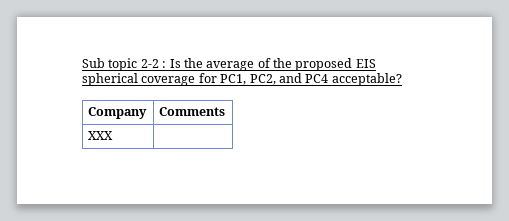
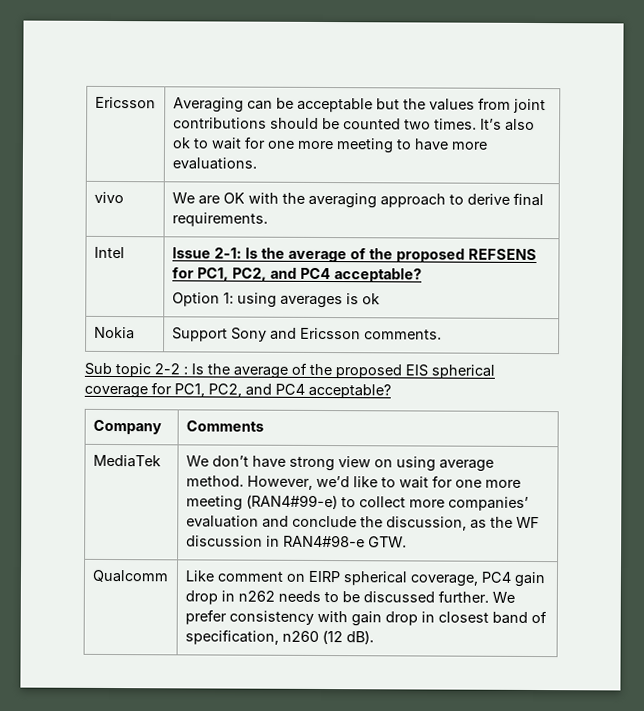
(82, 63) none -> [94,96,156,109] [172,97,546,114] [172,117,535,131] [171,136,488,154] [171,157,257,170] [93,191,124,204] [171,192,544,209] [171,212,268,227] [93,246,125,259] [171,247,537,263] [171,267,422,283] [171,292,380,309] [93,326,135,340] [171,327,442,342] Ericsson | Averaging can be acceptable but the values from joint contributions should be counted two times. It’s also ok to wait for one more meeting to have more evaluations. // vivo | We are OK with the averaging approach to derive final requirements. // Intel | Issue 2-1: Is the average of the proposed REFSENS for PC1, PC2, and PC4 acceptable? // Option 1: using averages is ok // Nokia | Support Sony and Ericsson comments. //
[88,131,114,140] XXX | -> [92,454,161,468] [185,455,494,472] [185,475,521,490] [185,494,529,511] [185,515,540,531] [185,534,407,548] [91,569,168,583] [184,570,545,588] [184,590,515,605] [184,609,547,627] [184,629,374,645] MediaTek | We don’t have strong view on using average method. However, we’d like to wait for one more meeting (RAN4#99-e) to collect more companies’ evaluation and conclude the discussion, as the WF discussion in RAN4#98-e GTW. // Qualcomm | Like comment on EIRP spherical coverage, PC4 gain drop in n262 needs to be discussed further. We prefer consistency with gain drop in closest band of specification, n260 (12 dB).

